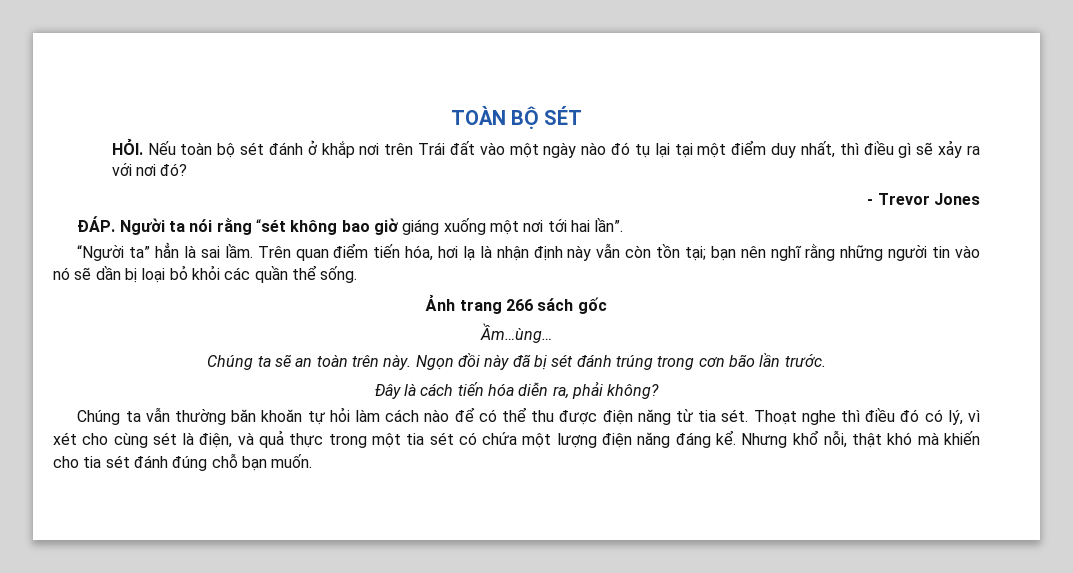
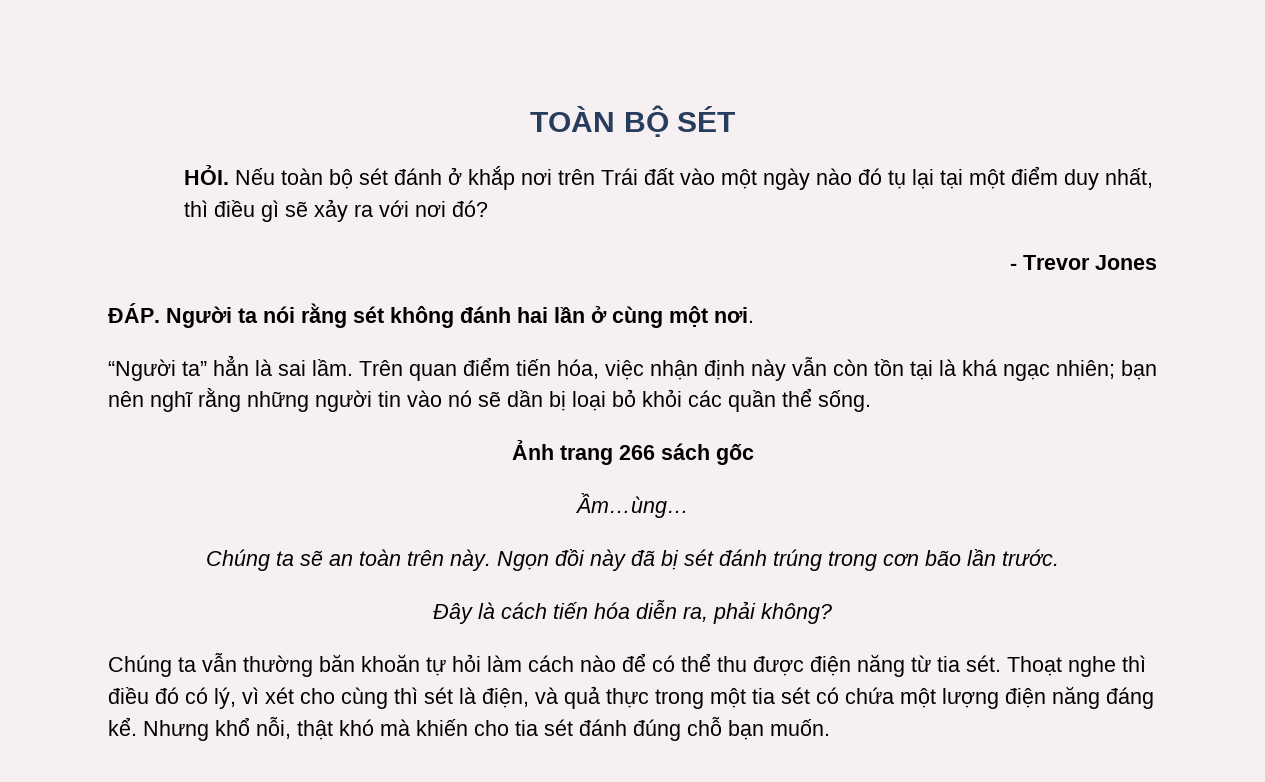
[255,218,624,235] “sét không bao giờ giáng xuống một nơi tới hai lần”. -> [353,306,754,328] sét không đánh hai lần ở cùng một nơi.
[438,245,492,261] hơi lạ là -> [605,360,644,380] việc
[684,246,706,261] tại; -> [910,359,1115,381] tại là khá ngạc nhiên;
(148, 440) none -> [394,687,418,704] thì

